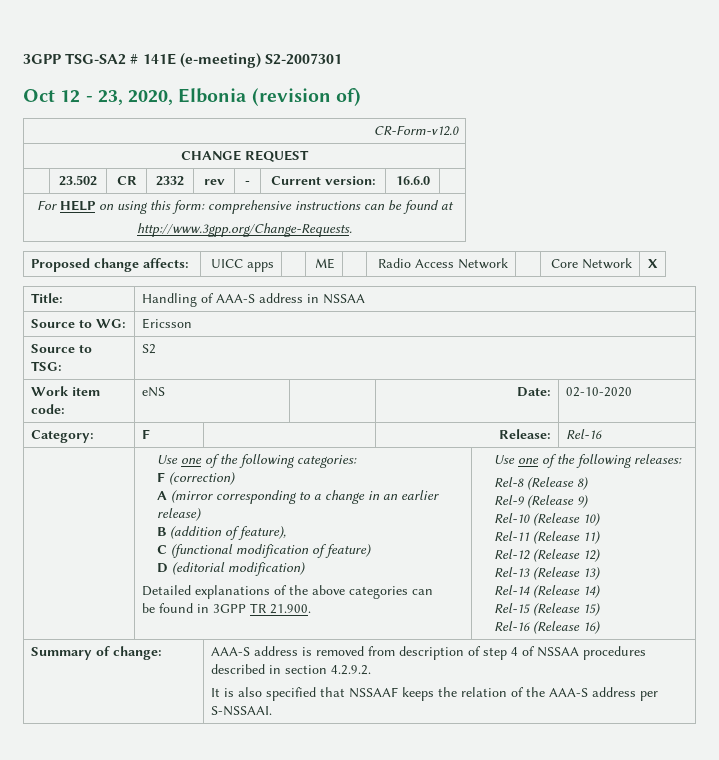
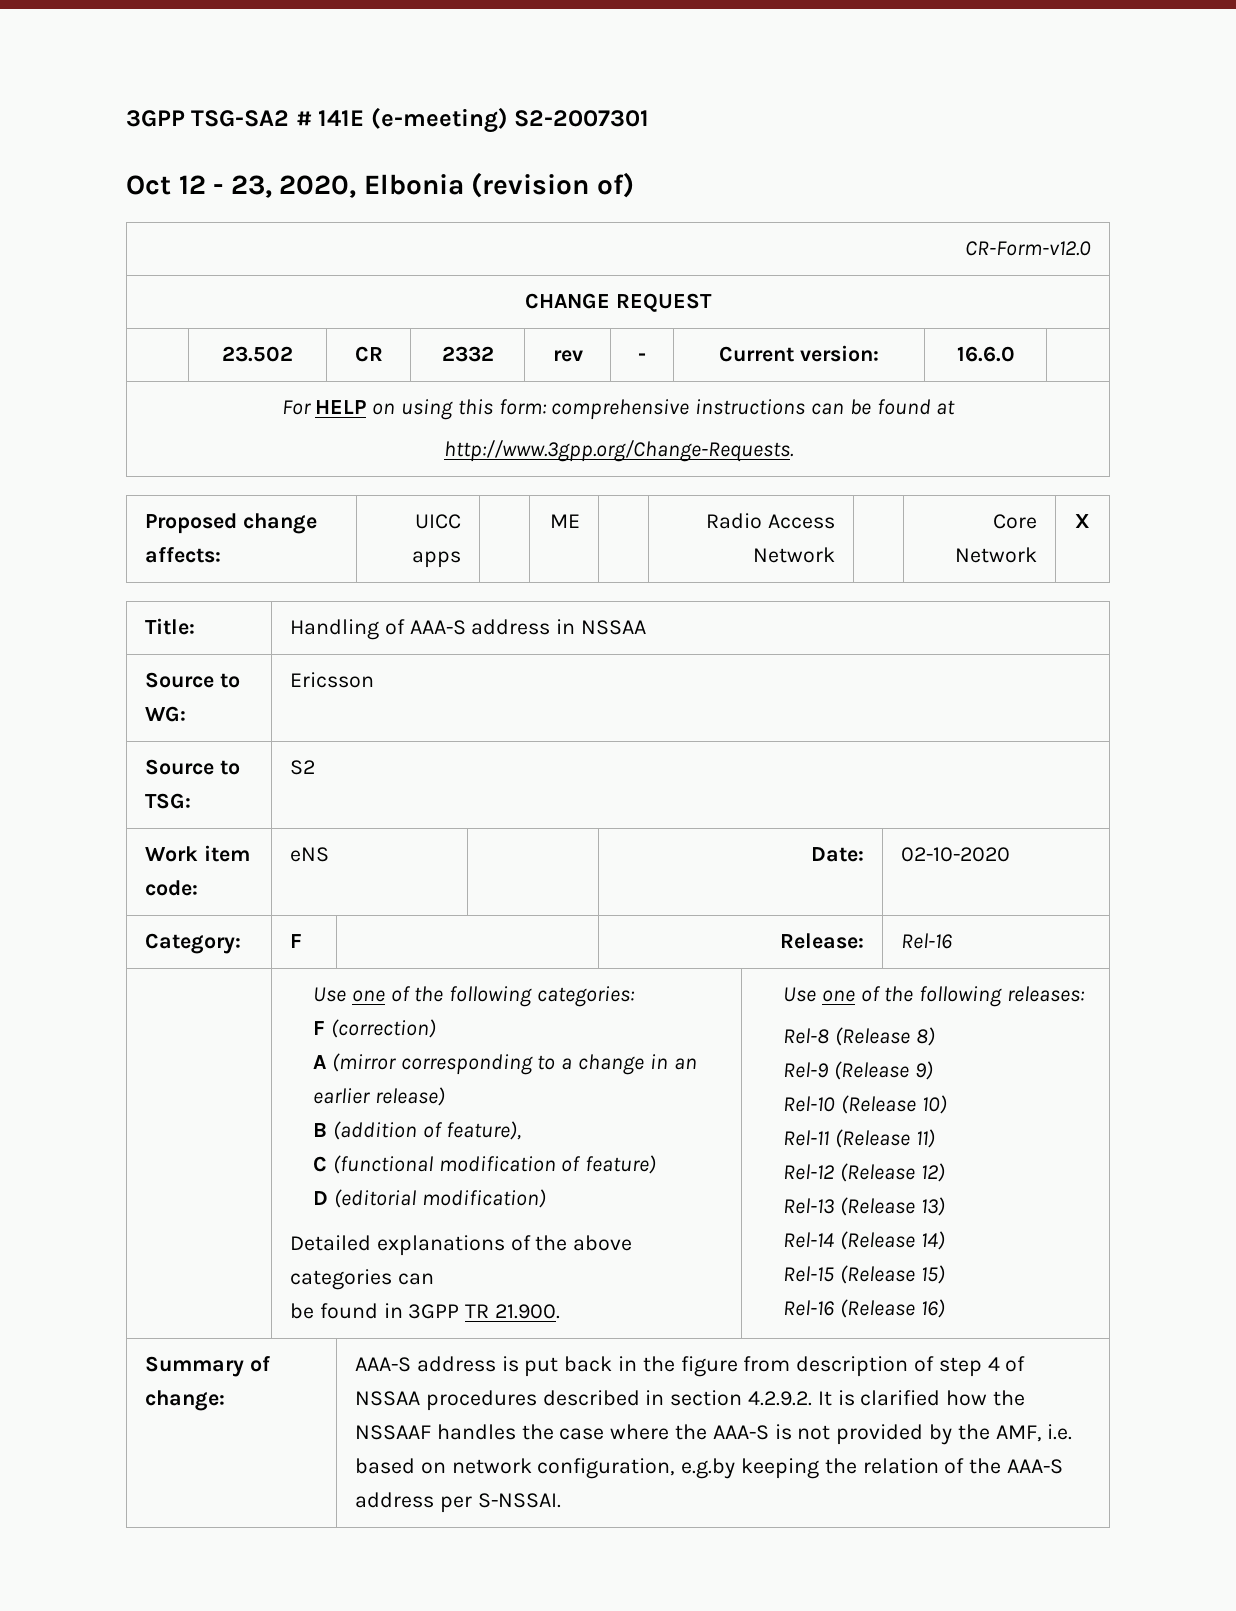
[316,646,365,656] removed -> [524,1356,738,1377] put back in the figure
(372, 670) // -> (812, 1398) none
[238,687,435,701] also specified that NSSAAF keeps -> [860,1390,1025,1406] [354,1424,1073,1445] [354,1458,819,1479] clarified how the NSSAAF handles the case where the AAA-S is not provided by the AMF, i.e. based on network configuration, e.g.by keeping
[211,706,273,716] S-NSSAAI. -> [477,1493,561,1508] S-NSSAI.

